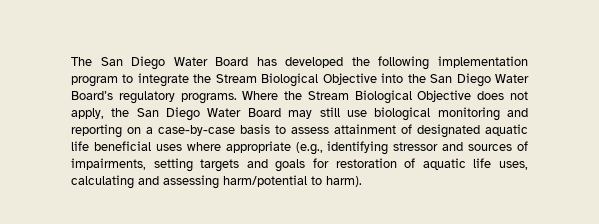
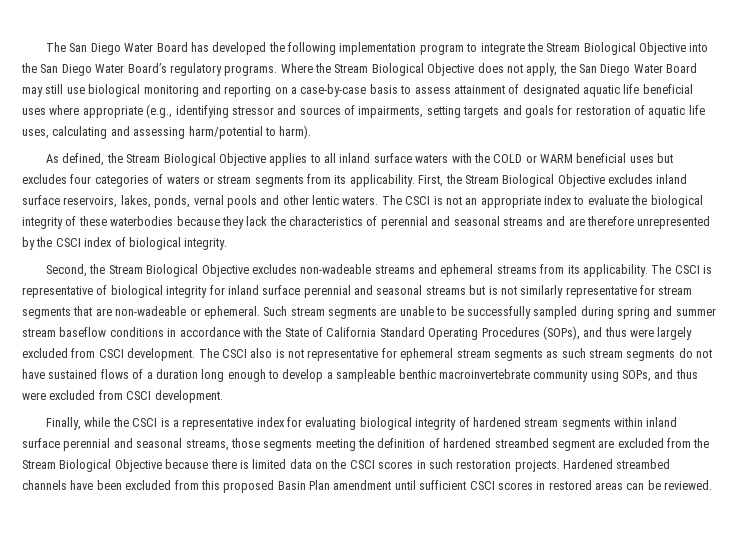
(362, 181) none -> [46,153,674,166] [22,174,688,187] [22,195,703,208] [22,216,711,229] [22,237,228,250] [46,264,713,277] [22,285,693,298] [22,306,716,319] [22,326,693,340] [22,348,713,361] [22,369,698,382] [22,390,223,403] [46,417,678,430] [22,438,710,451] [22,459,671,472] [22,480,713,493] // As defined, the Stream Biological Objective applies to all inland surface waters with the COLD or WARM beneficial uses but excludes four categories of waters or stream segments from its applicability. First, the Stream Biological Objective excludes inland surface reservoirs, lakes, ponds, vernal pools and other lentic waters. The CSCI is not an appropriate index to evaluate the biological integrity of these waterbodies because they lack the characteristics of perennial and seasonal streams and are therefore unrepresented by the CSCI index of biological integrity. // Second, the Stream Biological Objective excludes non-wadeable streams and ephemeral streams from its applicability. The CSCI is representative of biological integrity for inland surface perennial and seasonal streams but is not similarly representative for stream segments that are non-wadeable or ephemeral. Such stream segments are unable to be successfully sampled during spring and summer stream baseflow conditions in accordance with the State of California Standard Operating Procedures (SOPs), and thus were largely excluded from CSCI development. The CSCI also is not representative for ephemeral stream segments as such stream segments do not have sustained flows of a duration long enough to develop a sampleable benthic macroinvertebrate community using SOPs, and thus were excluded from CSCI development. // Finally, while the CSCI is a representative index for evaluating biological integrity of hardened stream segments within inland surface perennial and seasonal streams, those segments meeting the definition of hardened streambed segment are excluded from the Stream Biological Objective because there is limited data on the CSCI scores in such restoration projects. Hardened streambed channels have been excluded from this proposed Basin Plan amendment until sufficient CSCI scores in restored areas can be reviewed.

